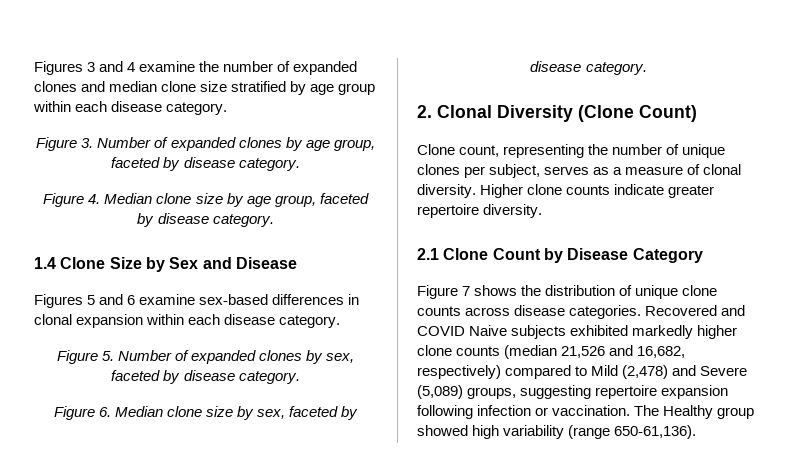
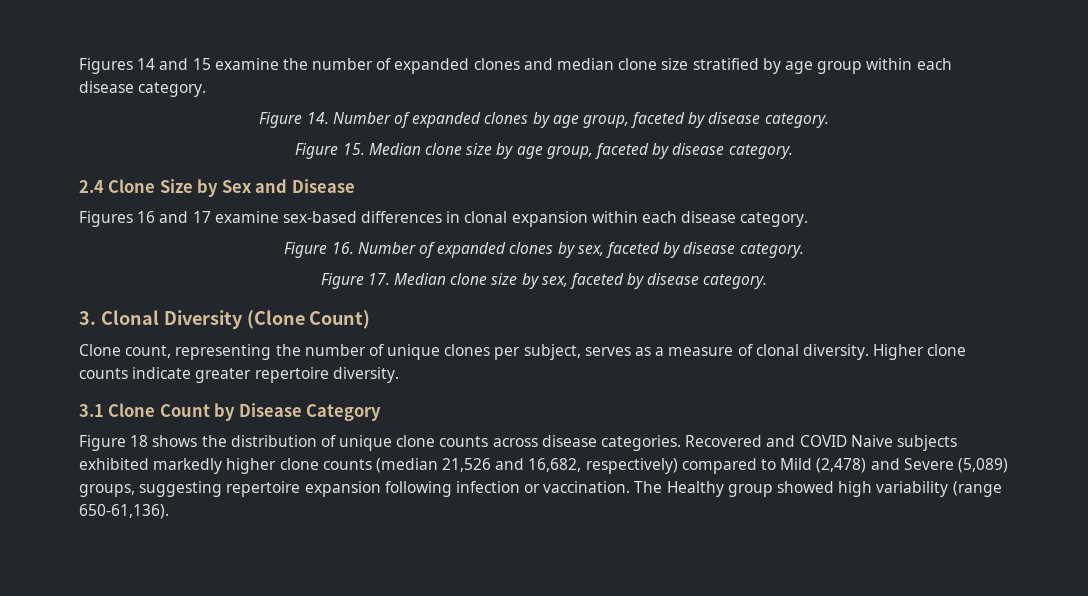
[34,61,136,75] Figures 3 and 4 -> [79,58,211,74] Figures 14 and 15
[81,138,94,148] 3. -> [306,112,329,124] 14.
[88,194,101,204] 4. -> [342,143,365,155] 15.
[34,257,56,269] 1.4 -> [79,180,104,193] 2.4
[87,294,136,305] 5 and 6 -> [137,211,211,223] 16 and 17
[101,351,114,361] 5. -> [331,242,354,254] 16.
[98,407,111,417] 6. -> [367,273,390,285] 17.
[417,105,432,118] 2. -> [79,311,96,325] 3.
[417,248,439,260] 2.1 -> [79,404,104,417] 3.1
[462,286,471,296] 7 -> [130,435,149,447] 18

